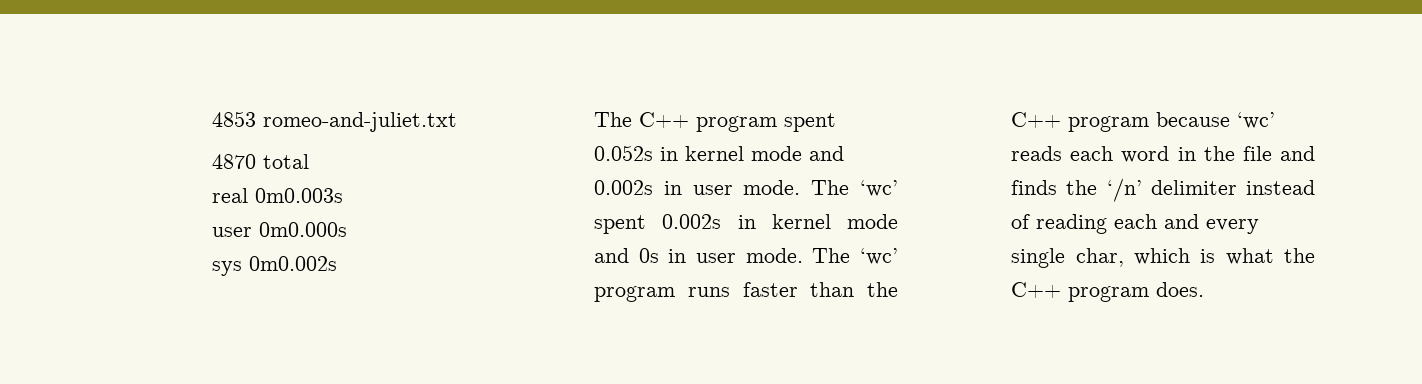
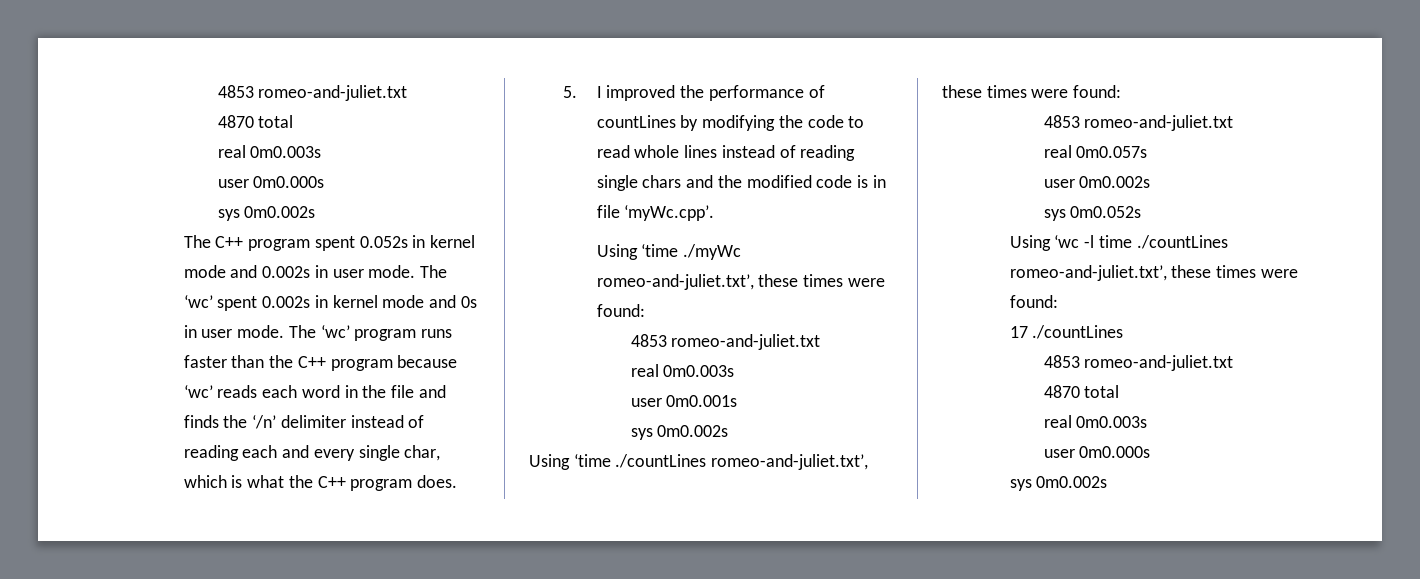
(1205, 289) none -> [562,85,825,101] [596,115,865,131] [596,145,856,161] [596,175,886,191] [596,205,715,221] [596,244,742,260] [596,274,885,290] [596,304,645,317] [630,334,821,350] [630,364,735,377] [630,395,738,407] [630,425,729,440] [529,454,869,470] [942,85,1122,98] [1043,115,1234,131] [1043,145,1148,158] [1043,176,1151,188] [1043,206,1142,221] [1009,235,1228,251] [1009,265,1298,281] [1009,295,1058,308] [1009,325,1124,339] [1043,355,1234,371] [1043,385,1120,398] [1043,415,1148,428] [1043,446,1151,458] [1009,476,1108,491] // 5. I improved the performance of countLines by modifying the code to read whole lines instead of reading single chars and the modified code is in file ‘myWc.cpp’. // Using ‘time ./myWc romeo-and-juliet.txt’, these times were found: // 4853 romeo-and-juliet.txt // real 0m0.003s // user 0m0.001s // sys 0m0.002s // Using ‘time ./countLines romeo-and-juliet.txt’, these times were found: // 4853 romeo-and-juliet.txt // real 0m0.057s // user 0m0.002s // sys 0m0.052s // Using ‘wc -l time ./countLines romeo-and-juliet.txt’, these times were found: // 17 ./countLines // 4853 romeo-and-juliet.txt // 4870 total // real 0m0.003s // user 0m0.000s // sys 0m0.002s

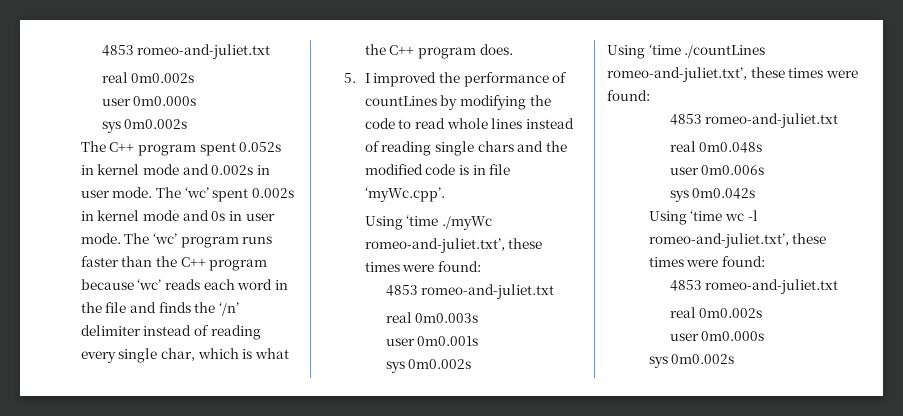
[217,85,408,101] [217,115,294,128] [217,145,322,158] 4853 romeo-and-juliet.txt // 4870 total // real 0m0.003s -> [101,44,271,59] [101,72,195,83] 4853 romeo-and-juliet.txt // real 0m0.002s
[242,445,310,458] each and -> (261, 332) none
[1076,146,1148,158] [1043,176,1151,188] [1043,206,1142,221] [1009,235,1228,251] [1009,265,1298,281] [1009,295,1058,308] [1009,325,1124,339] [1043,355,1234,371] [1043,385,1120,398] [1043,415,1148,428] 0m0.057s // user 0m0.002s // sys 0m0.052s // Using ‘wc -l time ./countLines romeo-and-juliet.txt’, these times were found: // 17 ./countLines // 4853 romeo-and-juliet.txt // 4870 total // real 0m0.003s -> [699,142,763,153] [669,165,765,175] [669,188,756,202] [648,210,758,225] [648,233,827,248] [648,256,765,267] [669,279,839,294] [669,307,763,318] 0m0.048s // user 0m0.006s // sys 0m0.042s // Using ‘time wc -l romeo-and-juliet.txt’, these times were found: // 4853 romeo-and-juliet.txt // real 0m0.002s

